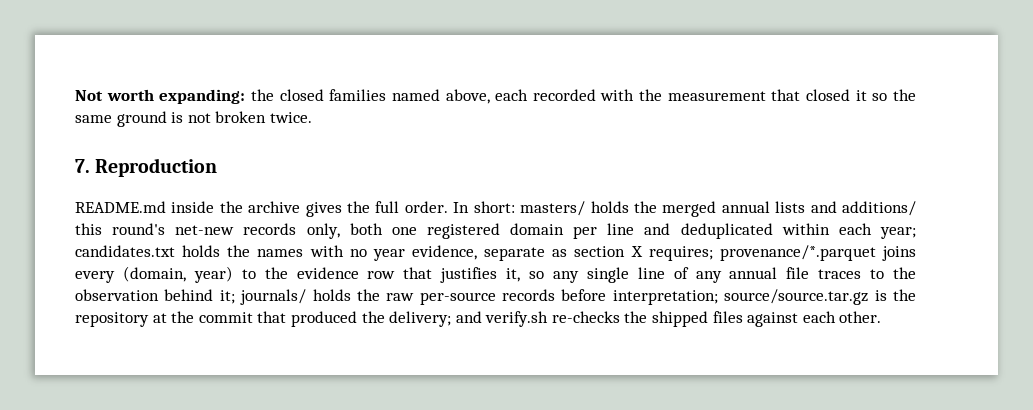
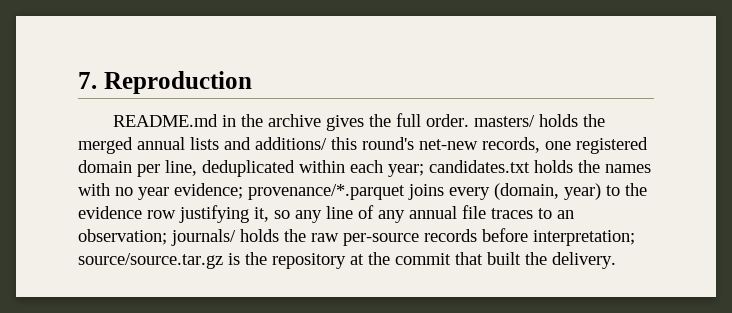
[75,89,916,104] [75,111,312,127] Not worth expanding: the closed families named above, each recorded with the measurement that closed it so the same ground is not broken twice. // -> (78, 80) none
[171,201,215,213] inside -> [221,115,236,127] in
[453,201,515,213] In short: -> (469, 120) none
[243,223,383,239] records only, both -> [482,137,540,153] records,
[607,223,671,235] line and -> [165,160,197,176] line,
[412,245,713,261] evidence, separate as section X requires; -> [174,183,243,199] evidence;
[403,267,498,283] that justifies -> [179,205,249,223] justifying
[586,267,629,283] single -> (322, 216) none
[892,267,916,279] [75,289,235,304] the observation behind it; -> [557,210,574,219] [78,229,167,245] an observation;
[290,311,882,327] produced the delivery; and verify.sh re-checks the shipped files against each other. -> [487,252,616,269] built the delivery.

